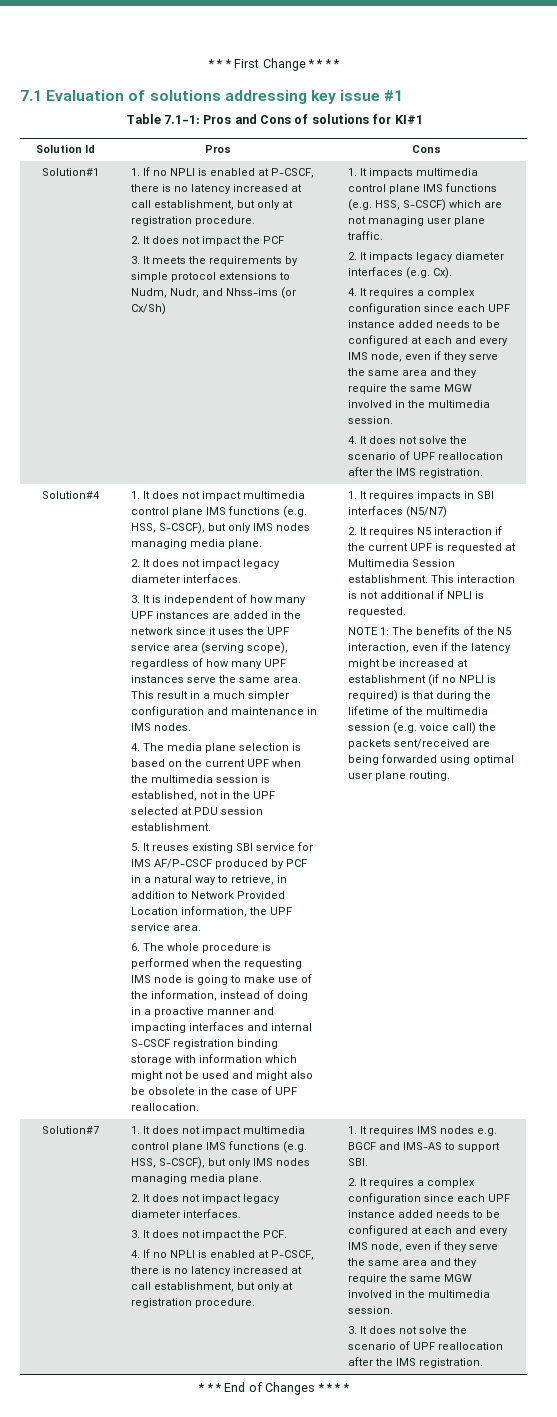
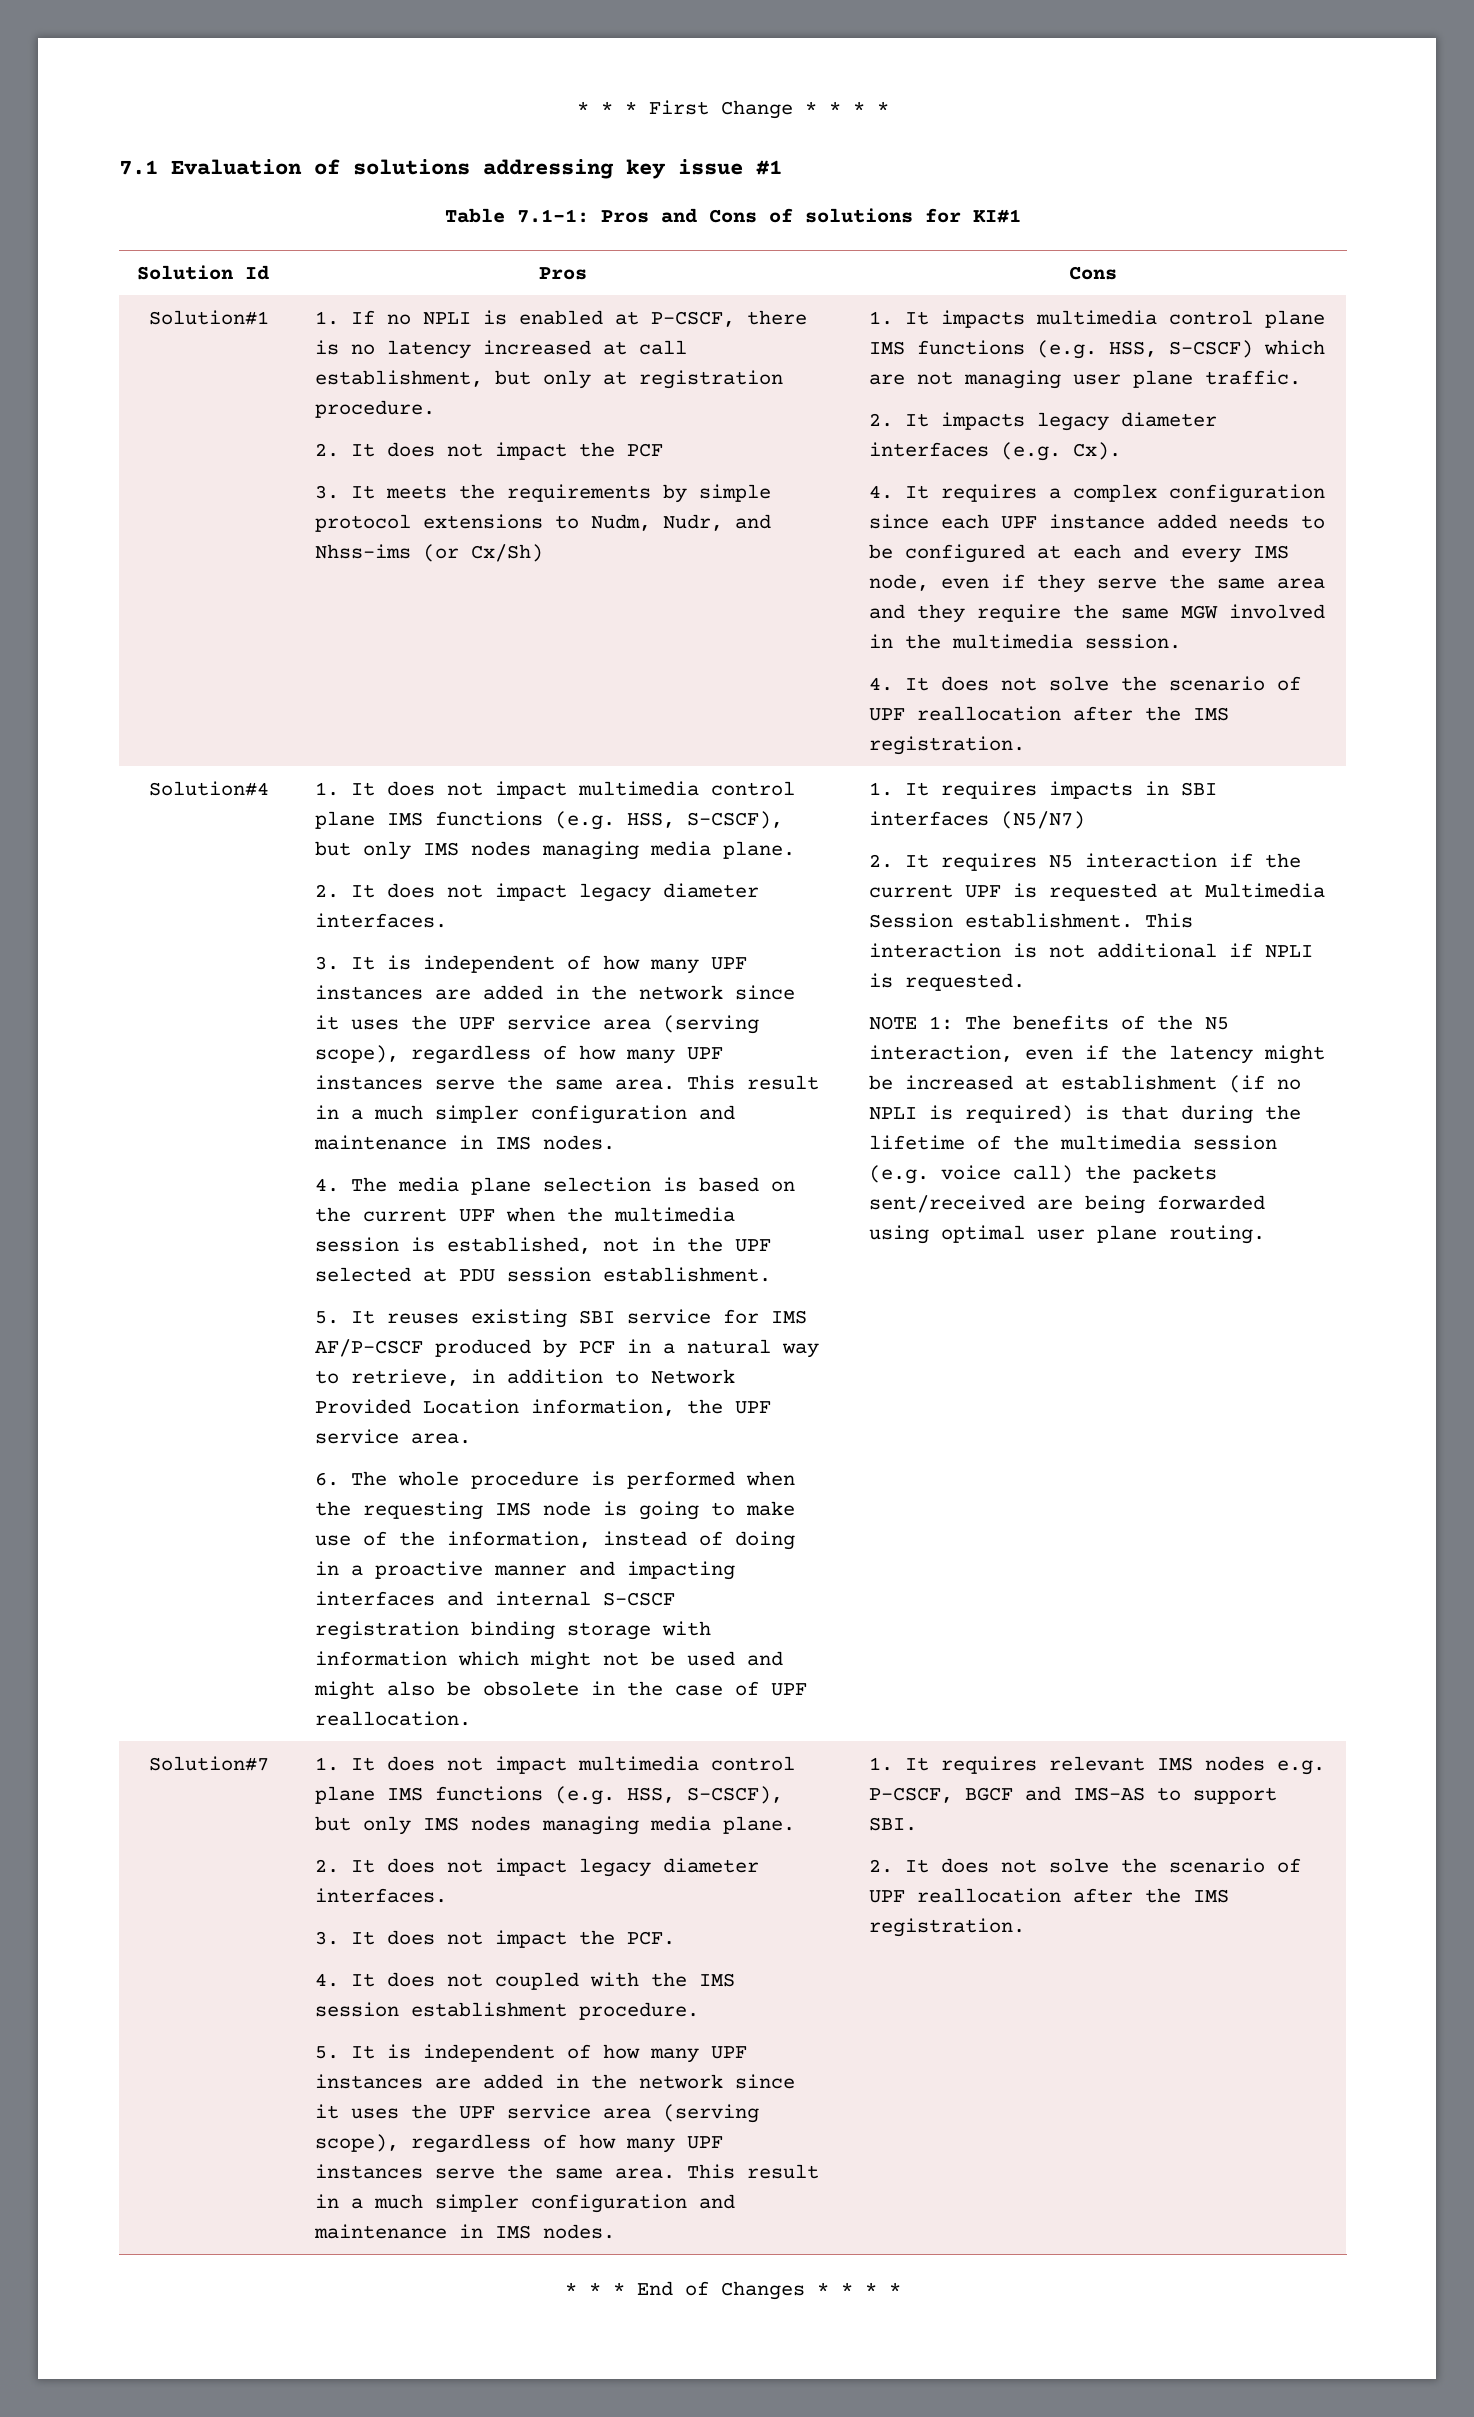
[142,1249,314,1260] [129,1266,302,1276] [130,1282,293,1292] [130,1298,255,1308] [347,1126,414,1136] If no NPLI is enabled at P-CSCF, there is no latency increased at call establishment, but only at registration procedure. | 1. It requires -> [351,1972,736,1990] [315,2002,700,2020] [315,2044,748,2063] [315,2074,796,2089] [315,2104,760,2123] [315,2134,724,2153] [315,2164,820,2179] [315,2194,736,2213] [314,2224,616,2239] [869,1756,1146,1774] It does not coupled with the IMS session establishment procedure. // 5. It is independent of how many UPF instances are added in the network since it uses the UPF service area (serving scope), regardless of how many UPF instances serve the same area. This result in a much simpler configuration and maintenance in IMS nodes. | 1. It requires relevant
(497, 1132) none -> [869,1787,954,1803] P-CSCF,
[368,1178,475,1188] [347,1193,510,1204] [347,1210,500,1218] [347,1225,508,1236] [347,1241,498,1252] [346,1258,477,1268] [347,1274,472,1284] [347,1290,490,1298] [347,1306,393,1314] [347,1326,367,1334] requires a complex configuration since each UPF instance added needs to be configured at each and every IMS node, even if they serve the same area and they require the same MGW involved in the multimedia session. // 3. It -> (930, 1866) none

